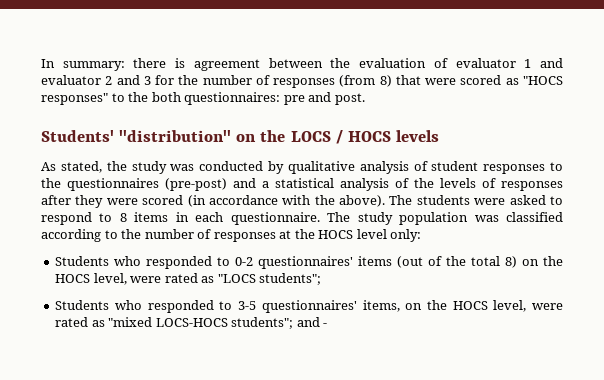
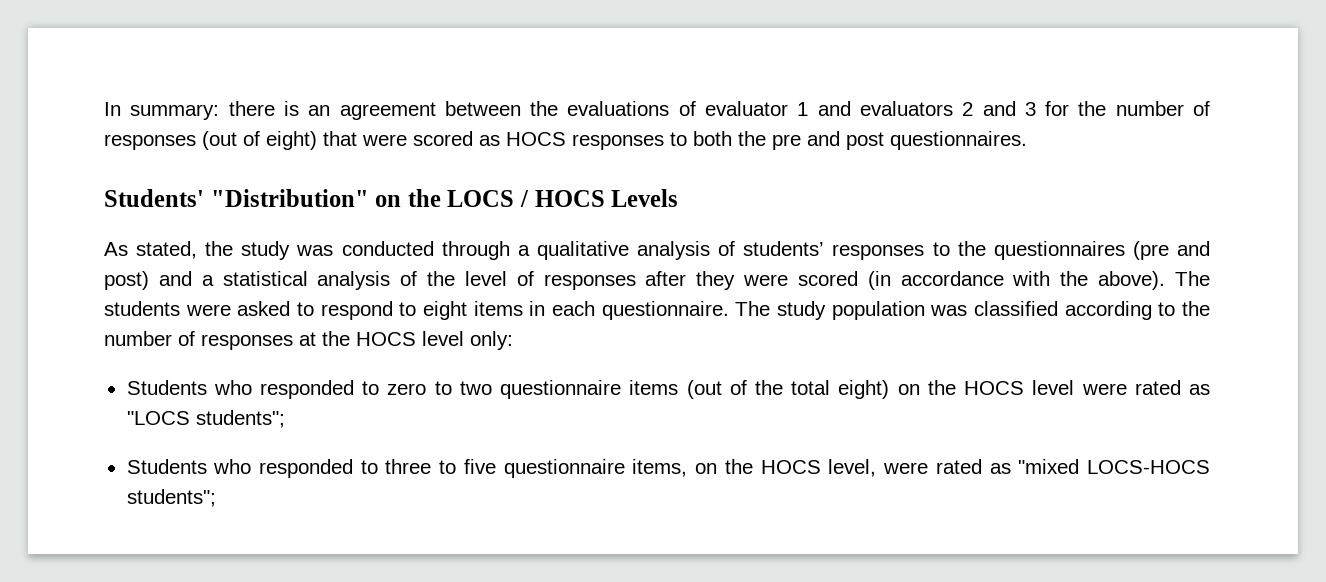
(186, 63) none -> [308,105,331,116] an
[359,58,427,68] evaluation -> [567,101,670,116] evaluations
[41,75,101,85] evaluator -> [859,101,953,116] evaluators
[339,75,392,87] (from 8) -> [202,131,317,150] (out of eight)
[523,76,563,85] [41,92,365,105] "HOCS responses" to the both questionnaires: pre and post. -> [506,131,1027,150] HOCS responses to both the pre and post questionnaires.
[119,130,232,142] "distribution" -> [210,189,369,207] "Distribution"
[395,130,439,142] levels -> [611,189,679,207] Levels
[268,161,284,174] by -> [441,241,530,260] through a
[431,161,479,171] student -> [743,241,825,256] students’
[165,178,227,191] (pre-post) -> [1132,241,1210,260] [104,271,149,290] (pre and post)
[440,178,476,188] levels -> [464,271,507,286] level
[119,213,127,222] 8 -> [423,301,467,320] eight
[235,256,354,269] 0-2 questionnaires' -> [387,380,622,399] zero to two questionnaire
[505,256,563,268] [55,273,127,285] 8) on the HOCS level, -> [838,380,1075,399] eight) on the HOCS level
[238,300,357,313] 3-5 questionnaires' -> [385,459,625,478] three to five questionnaire
[296,317,328,327] and - -> (216, 498) none

